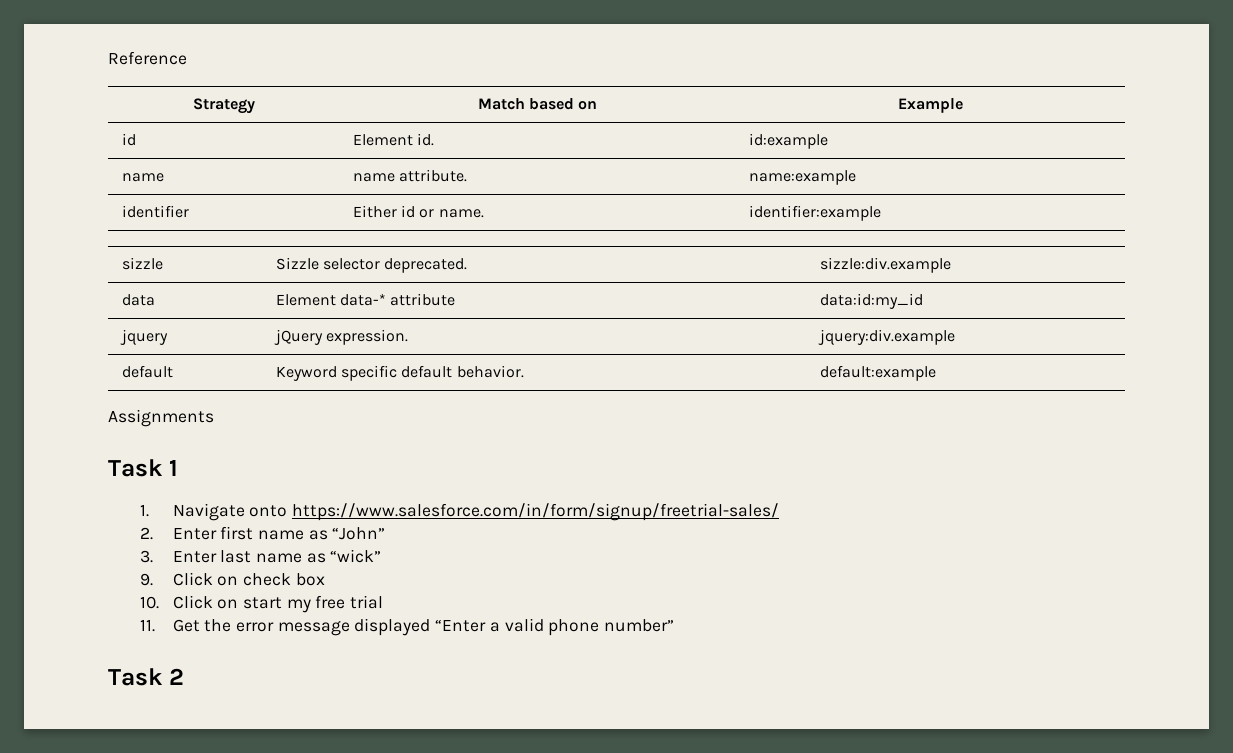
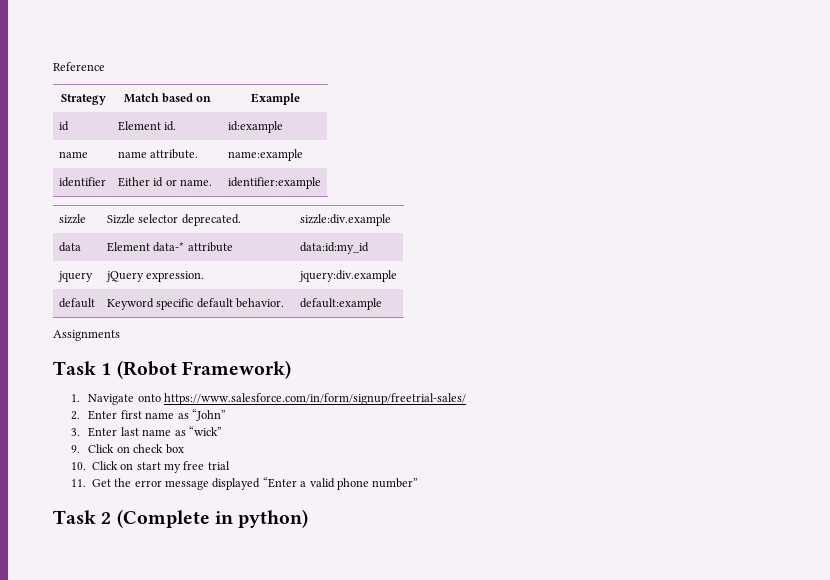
(178, 468) none -> [116,360,291,379] (Robot Framework)
(184, 676) none -> [116,509,309,528] (Complete in python)

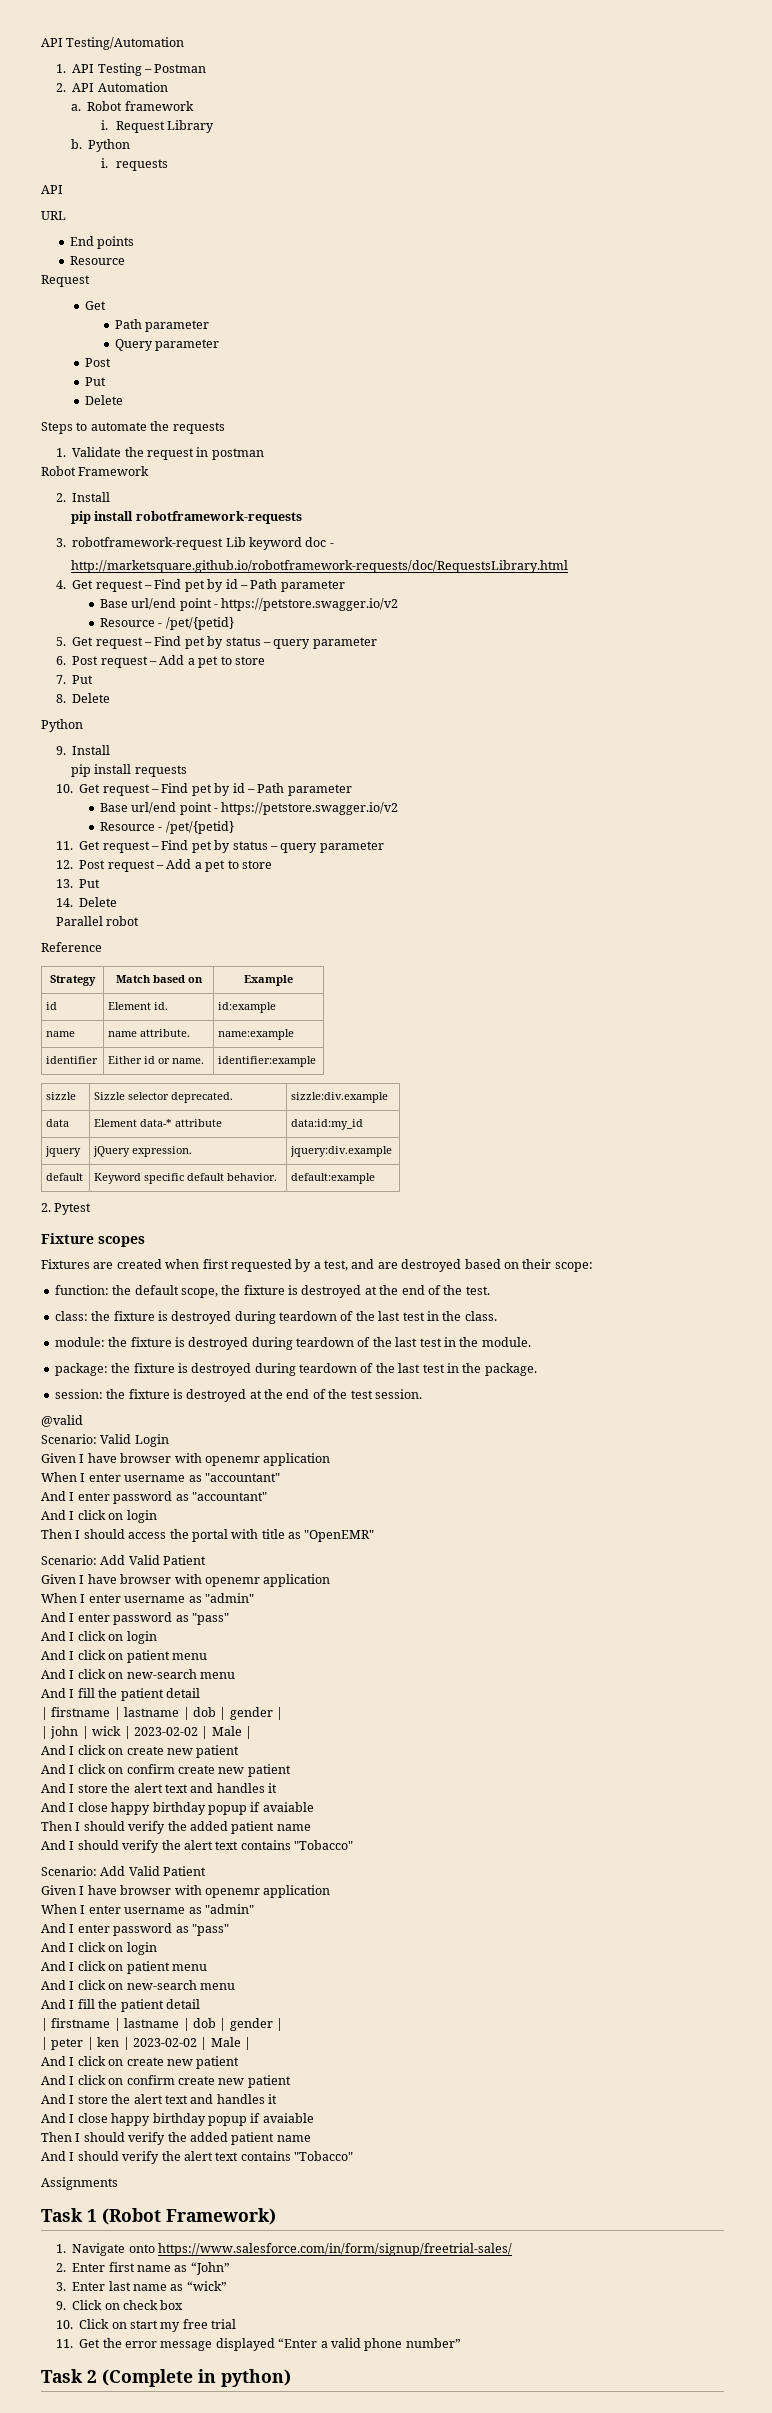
(53, 66) none -> [41,37,185,50] [56,63,207,76] [56,82,168,92] [71,101,194,111] [101,120,215,133] [71,139,131,152] [101,158,169,171] [41,185,63,194] [41,211,66,220] [69,236,135,249] [69,256,125,265] [41,275,90,287] [84,301,106,310] [114,319,210,332] [114,339,220,351] [84,358,111,367] [84,377,106,386] [84,395,123,405] [41,421,225,434] [56,447,264,460] [41,466,150,476] [56,492,111,502] [71,511,302,524] [56,537,334,550] [71,560,569,573] [56,579,345,592] [99,598,399,611] [99,617,234,630] [56,636,377,649] [56,655,265,668] [56,675,94,684] [56,693,111,703] [41,719,83,732] [56,745,111,755] [71,764,187,777] [56,783,352,796] [99,802,399,815] [99,821,234,834] [56,840,384,853] [56,859,272,872] [56,879,101,888] [56,897,118,907] [56,916,140,926] API Testing/Automation // 1. API Testing – Postman // 2. API Automation // a. Robot framework // i. Request Library // b. Python // i. requests // API // URL // End points // Resource // Request // Get // Path parameter // Query parameter // Post // Put // Delete // Steps to automate the requests // 1. Validate the request in postman // Robot Framework // 2. Install // pip install robotframework-requests // 3. robotframework-request Lib keyword doc - // http://marketsquare.github.io/robotframework-requests/doc/RequestsLibrary.html // 4. Get request – Find pet by id – Path parameter // Base url/end point - https://petstore.swagger.io/v2 // Resource - /pet/{petid} // 5. Get request – Find pet by status – query parameter // 6. Post request – Add a pet to store // 7. Put // 8. Delete // Python // 9. Install // pip install requests // 10. Get request – Find pet by id – Path parameter // Base url/end point - https://petstore.swagger.io/v2 // Resource - /pet/{petid} // 11. Get request – Find pet by status – query parameter // 12. Post request – Add a pet to store // 13. Put // 14. Delete // Parallel robot //
(382, 304) none -> [41,1203,92,1215] [41,1233,145,1247] [41,1259,593,1272] [54,1285,490,1298] [54,1311,497,1324] [54,1337,531,1350] [54,1363,537,1376] [54,1389,422,1402] [41,1415,83,1427] [41,1434,169,1447] [41,1453,331,1466] [41,1472,280,1482] [41,1491,267,1504] [41,1510,157,1523] [41,1529,375,1542] [41,1555,207,1565] [41,1574,331,1587] [41,1593,254,1603] [41,1612,229,1625] [41,1631,157,1644] [41,1650,207,1663] [41,1669,235,1679] [41,1688,200,1701] [41,1707,283,1720] [41,1726,252,1739] [41,1745,240,1758] [41,1764,291,1777] [41,1783,277,1793] [41,1802,314,1815] [41,1821,311,1834] [41,1840,353,1853] [41,1866,207,1876] [41,1885,331,1898] [41,1904,254,1914] [41,1923,229,1936] [41,1942,157,1955] [41,1961,207,1974] [41,1980,235,1990] [41,1999,200,2012] [41,2018,283,2031] [41,2037,251,2050] [41,2056,240,2069] [41,2075,291,2088] [41,2094,277,2104] [41,2113,314,2126] [41,2132,311,2145] [41,2151,353,2164] // 2. Pytest // Fixture scopes // Fixtures are created when first requested by a test, and are destroyed based on their scope: // function: the default scope, the fixture is destroyed at the end of the test. // class: the fixture is destroyed during teardown of the last test in the class. // module: the fixture is destroyed during teardown of the last test in the module. // package: the fixture is destroyed during teardown of the last test in the package. // session: the fixture is destroyed at the end of the test session. // @valid // Scenario: Valid Login // Given I have browser with openemr application // When I enter username as "accountant" // And I enter password as "accountant" // And I click on login // Then I should access the portal with title as "OpenEMR" // Scenario: Add Valid Patient // Given I have browser with openemr application // When I enter username as "admin" // And I enter password as "pass" // And I click on login // And I click on patient menu // And I click on new-search menu // And I fill the patient detail // | firstname | lastname | dob | gender | // | john | wick | 2023-02-02 | Male | // And I click on create new patient // And I click on confirm create new patient // And I store the alert text and handles it // And I close happy birthday popup if avaiable // Then I should verify the added patient name // And I should verify the alert text contains "Tobacco" // Scenario: Add Valid Patient // Given I have browser with openemr application // When I enter username as "admin" // And I enter password as "pass" // And I click on login // And I click on patient menu // And I click on new-search menu // And I fill the patient detail // | firstname | lastname | dob | gender | // | peter | ken | 2023-02-02 | Male | // And I click on create new patient // And I click on confirm create new patient // And I store the alert text and handles it // And I close happy birthday popup if avaiable // Then I should verify the added patient name // And I should verify the alert text contains "Tobacco"

